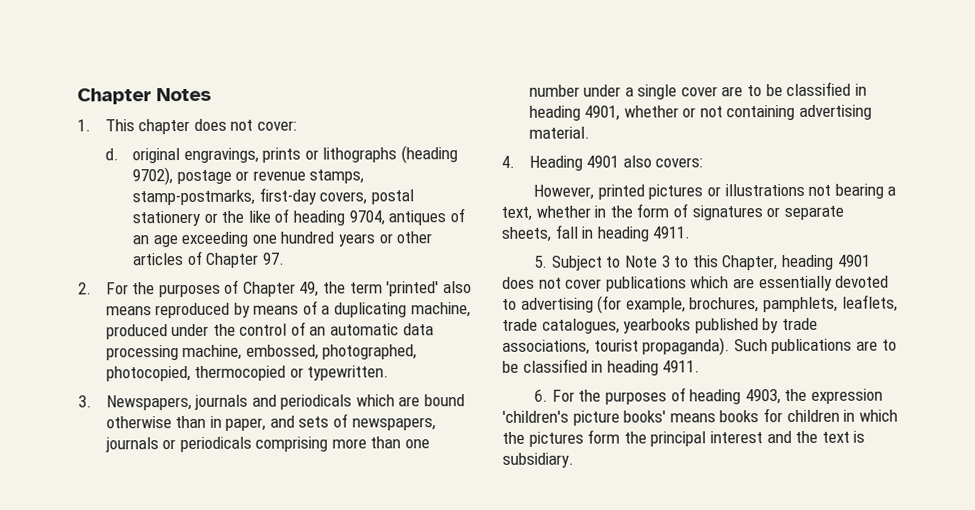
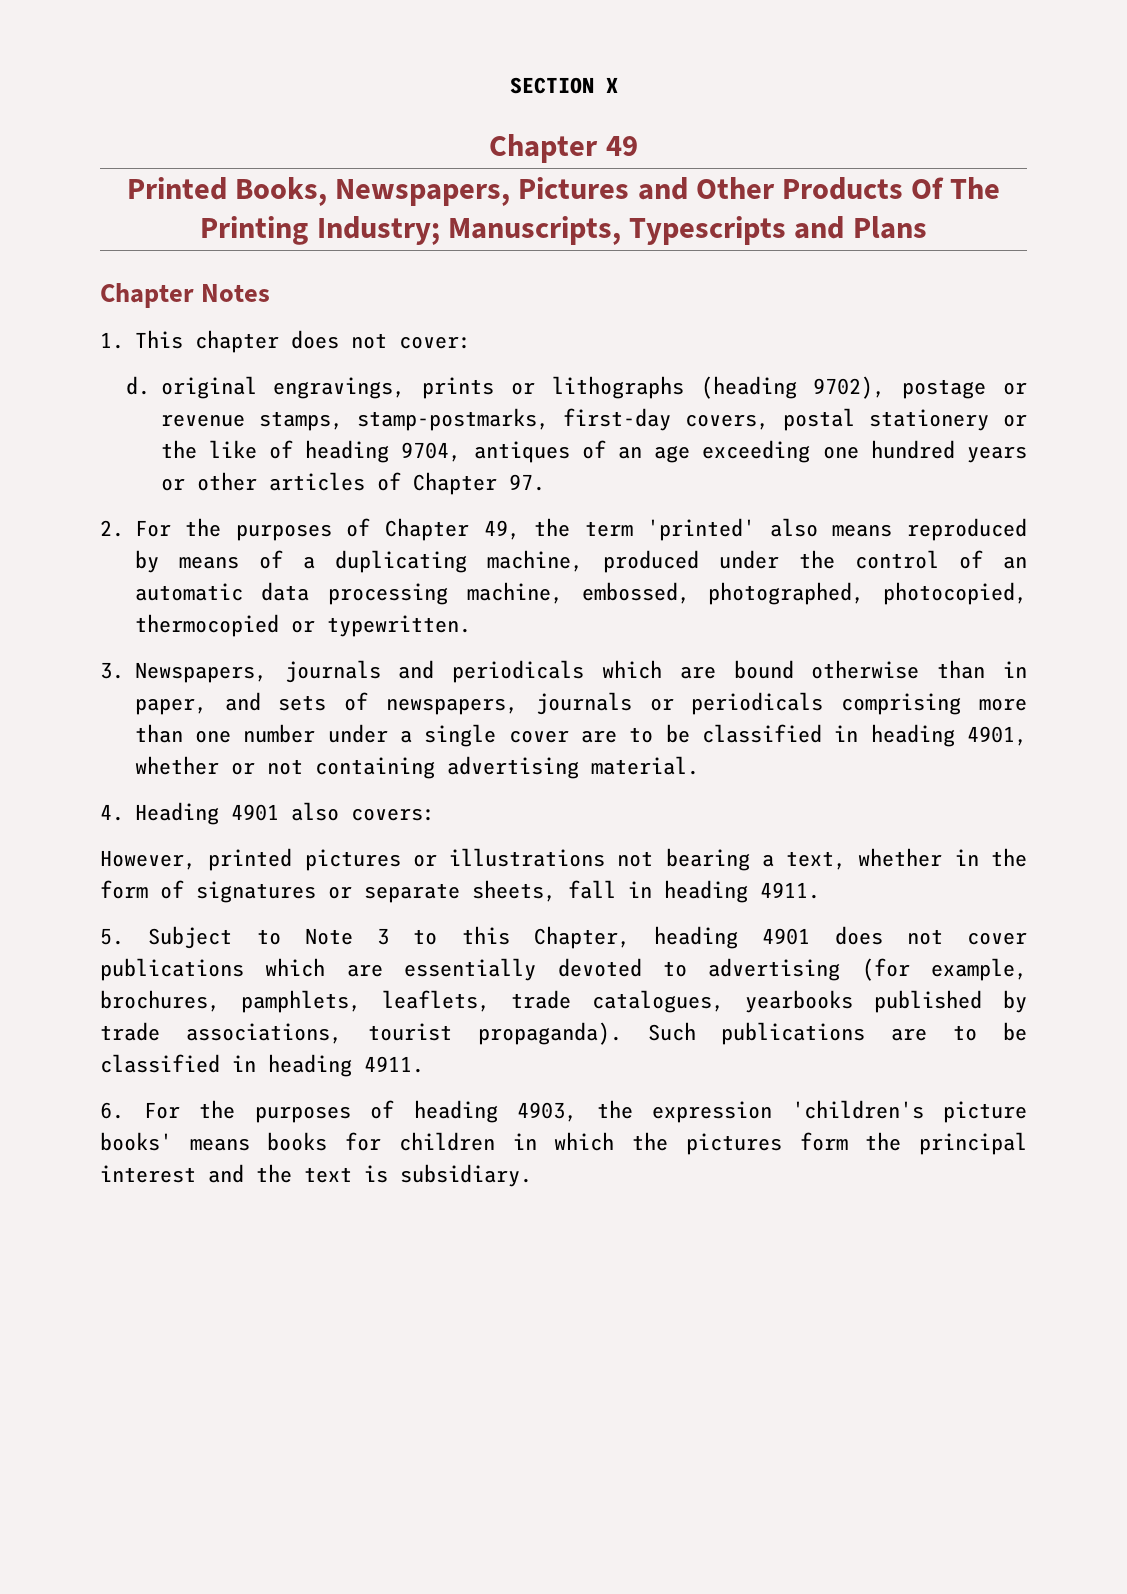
(77, 96) none -> [509,77,618,94] [489,134,638,163] [126,177,1001,206] [200,216,927,245] SECTION X // Chapter 49 // Printed Books, Newspapers, Pictures and Other Products Of The Printing Industry; Manuscripts, Typescripts and Plans //

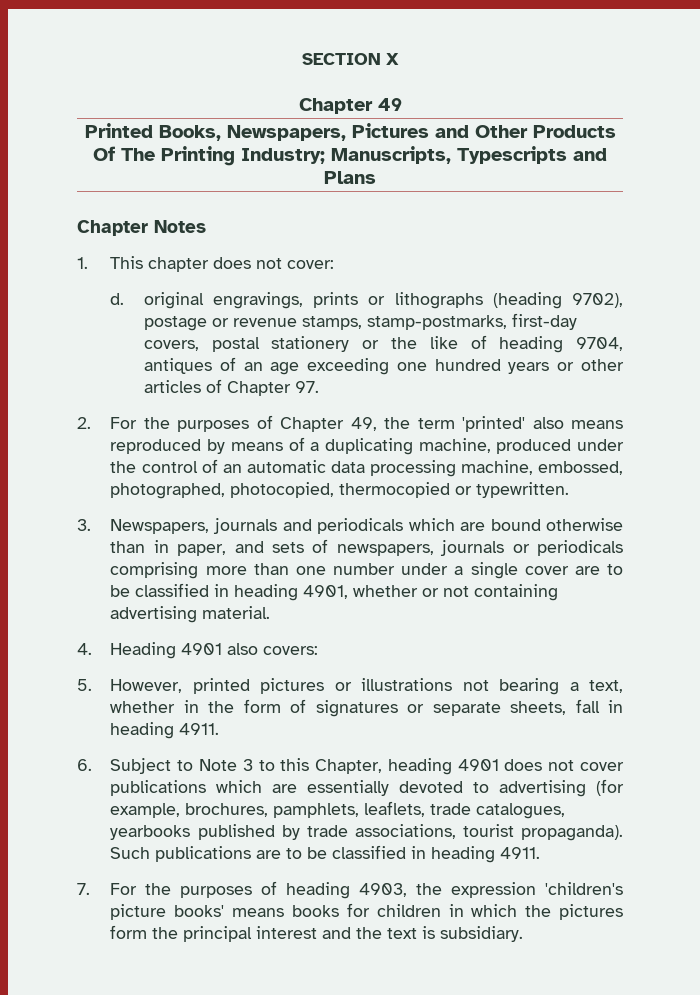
(435, 814) none -> [77,679,92,691] 5.
[100,928,124,945] 5. -> [77,759,92,771] 6.
[100,1102,124,1119] 6. -> [77,883,90,895] 7.

